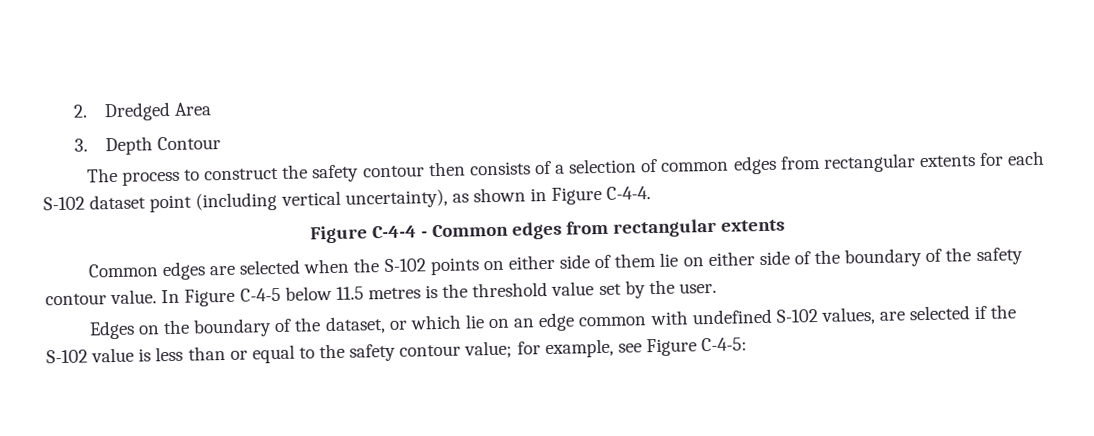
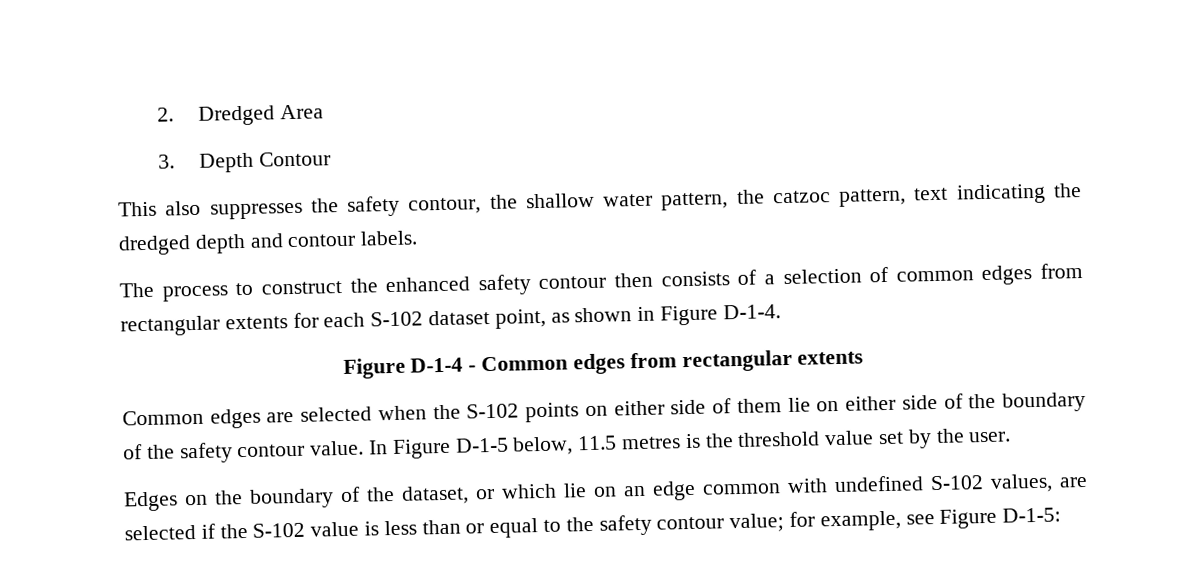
(222, 143) none -> [118,183,1082,220] [118,230,419,256] // This also suppresses the safety contour, the shallow water pattern, the catzoc pattern, text indicating the dredged depth and contour labels.
(309, 171) none -> [385,276,471,293] enhanced
[149,188,448,213] point (including vertical uncertainty), -> [494,308,546,329] point,
[606,186,652,200] [309,225,417,244] C-4-4. // Figure C-4-4 -> [722,304,781,320] [342,357,464,379] D-1-4. // Figure D-1-4
[239,286,332,302] C-4-5 below -> [454,436,574,456] D-1-5 below,
[701,337,748,352] C-4-5: -> [1002,507,1062,523] D-1-5:

